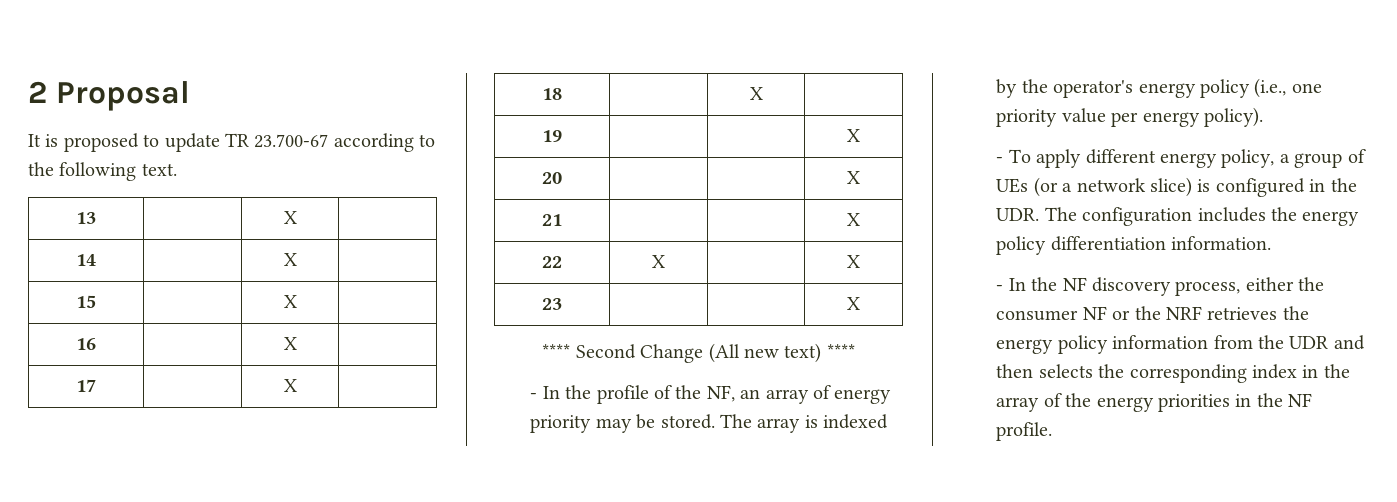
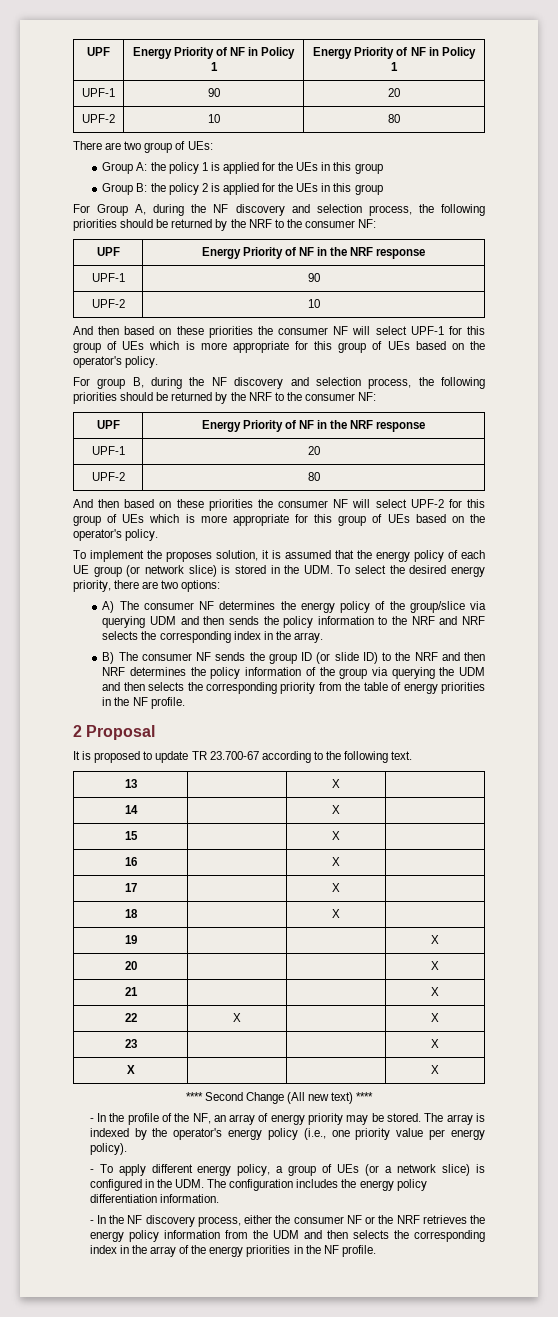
(28, 92) none -> [87,47,110,56] [132,47,296,59] [210,62,218,71] [313,47,476,59] [391,62,399,71] [82,88,115,97] [207,88,220,97] [388,88,401,97] [82,114,115,123] [207,114,220,123] [388,114,401,123] [73,141,213,153] [102,162,383,174] [102,183,383,195] [73,204,485,216] [73,219,377,231] [96,247,120,256] [201,247,426,259] [91,273,125,282] [307,273,320,282] [91,299,125,308] [307,299,320,308] [73,326,485,338] [73,341,486,353] [73,356,159,368] [73,377,486,389] [73,392,377,404] [96,420,120,429] [201,420,426,432] [91,446,125,455] [307,446,320,455] [91,472,125,481] [307,472,320,481] [73,499,485,511] [73,514,486,526] [73,529,159,541] [73,550,485,562] [73,565,486,577] [73,580,221,592] [102,601,486,613] [102,616,486,628] [102,631,323,643] [102,652,485,664] [102,667,485,679] [102,682,485,694] [102,697,185,709] UPF | Energy Priority of NF in Policy 1 | Energy Priority of NF in Policy 1 // UPF-1 | 90 | 20 // UPF-2 | 10 | 80 // There are two group of UEs: // Group A: the policy 1 is applied for the UEs in this group // Group B: the policy 2 is applied for the UEs in this group // For Group A, during the NF discovery and selection process, the following priorities should be returned by the NRF to the consumer NF: // UPF | Energy Priority of NF in the NRF response // UPF-1 | 90 // UPF-2 | 10 // And then based on these priorities the consumer NF will select UPF-1 for this group of UEs which is more appropriate for this group of UEs based on the operator's policy. // For group B, during the NF discovery and selection process, the following priorities should be returned by the NRF to the consumer NF: // UPF | Energy Priority of NF in the NRF response // UPF-1 | 20 // UPF-2 | 80 // And then based on these priorities the consumer NF will select UPF-2 for this group of UEs which is more appropriate for this group of UEs based on the operator's policy. // To implement the proposes solution, it is assumed that the energy policy of each UE group (or network slice) is stored in the UDM. To select the desired energy priority, there are two options: // A) The consumer NF determines the energy policy of the group/slice via querying UDM and then sends the policy information to the NRF and NRF selects the corresponding index in the array. // B) The consumer NF sends the group ID (or slide ID) to the NRF and then NRF determines the policy information of the group via querying the UDM and then selects the corresponding priority from the table of energy priorities in the NF profile. //
(860, 303) none -> [126,1065,135,1074] [431,1065,439,1074] // X | | | X
[996,208,1040,221] UDR. -> [174,1179,204,1188] UDM.
[1289,336,1329,349] UDR -> [272,1230,299,1239] UDM

